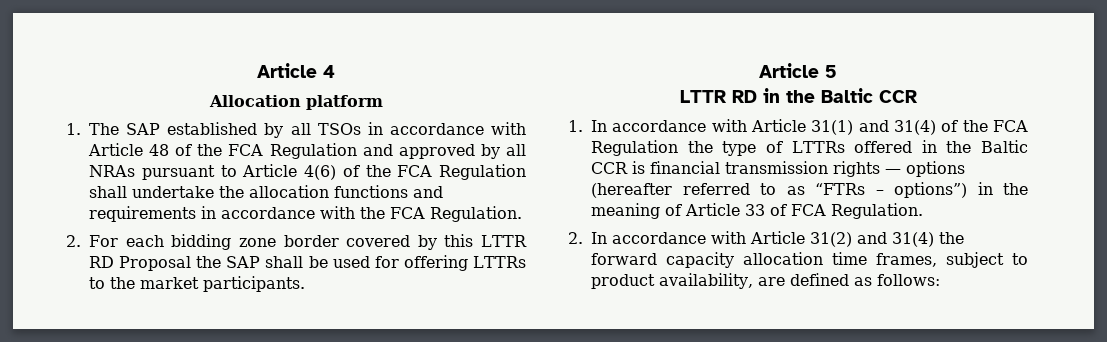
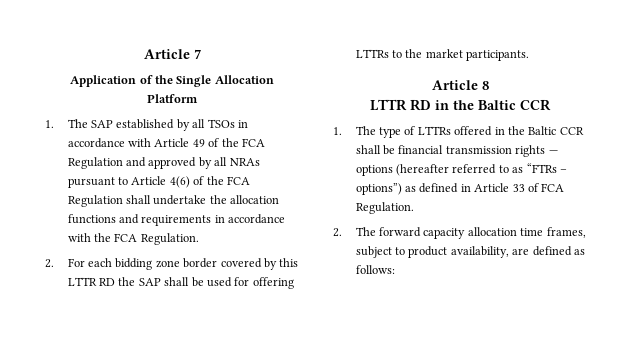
[257,63,335,78] [208,95,383,110] Article 4 // Allocation platform -> [143,49,201,59] [70,75,274,87] [147,94,198,103] Article 7 // Application of the Single Allocation Platform
[149,144,170,156] 48 -> [192,139,205,147] 49
[119,256,192,271] Proposal -> (116, 282) none
[825,65,837,78] 5 -> [481,81,489,90] 8
[591,119,1028,135] [591,140,713,156] In accordance with Article 31(1) and 31(4) of the FCA Regulation the -> [355,126,376,135] The
[632,161,645,174] is -> [355,145,396,155] shall be
[977,182,1028,195] [591,203,682,219] in the meaning of -> [405,183,471,193] as defined in
[591,231,964,247] In accordance with Article 31(2) and 31(4) the -> [355,227,376,236] The

